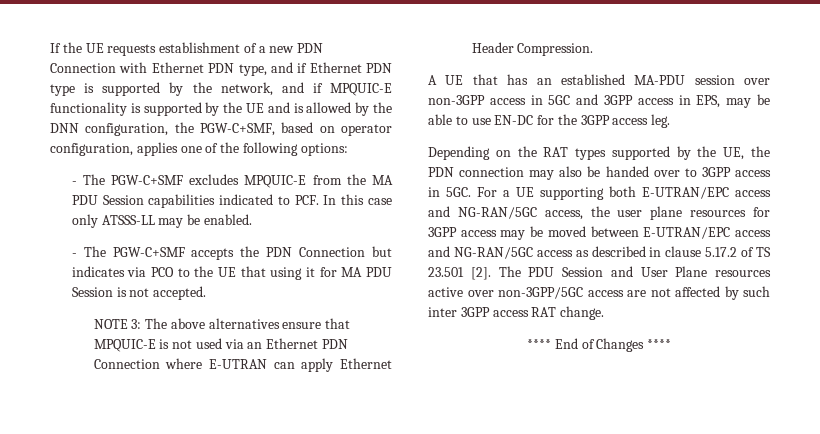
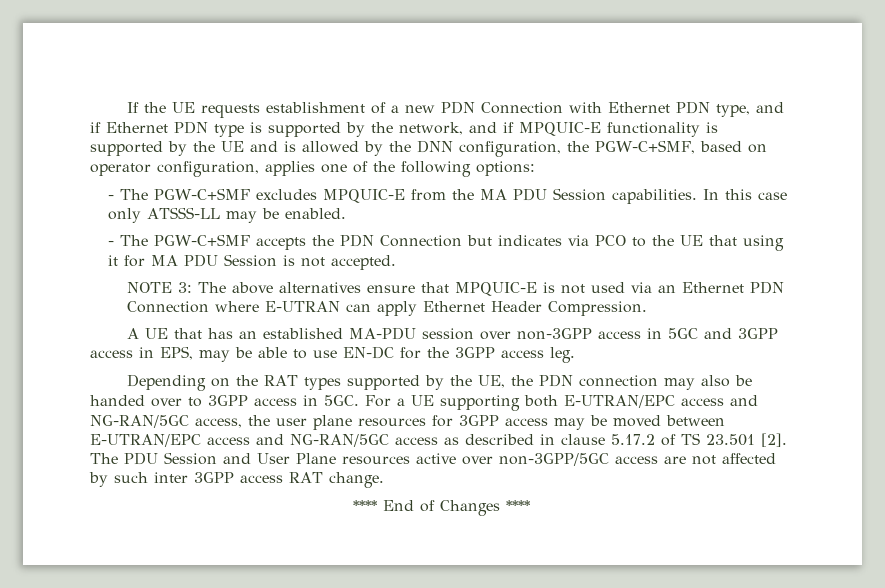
[148,194,319,208] capabilities indicated to PCF. -> [612,189,698,204] capabilities.

